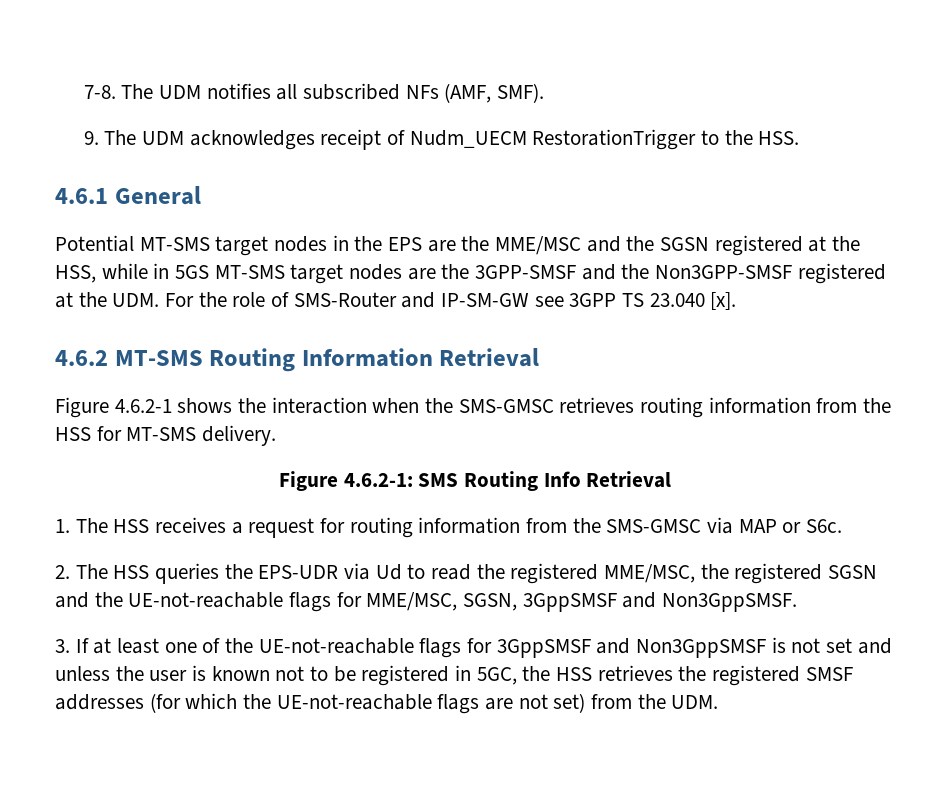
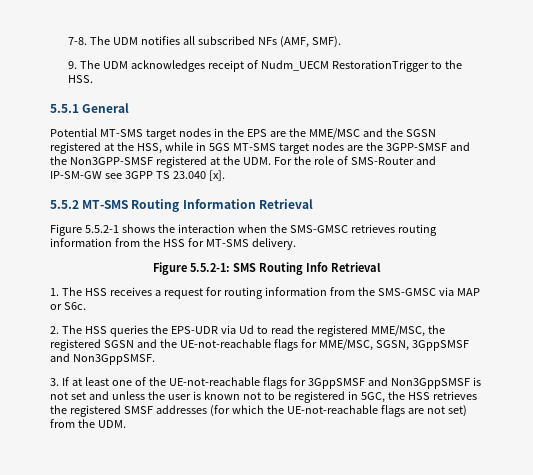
[55,188,108,204] 4.6.1 -> [50,104,79,113] 5.5.1
[55,350,108,366] 4.6.2 -> [50,200,79,209] 5.5.2
[114,399,172,413] 4.6.2-1 -> [84,225,119,233] 5.5.2-1
[343,473,413,487] 4.6.2-1: -> [190,263,231,272] 5.5.2-1:

